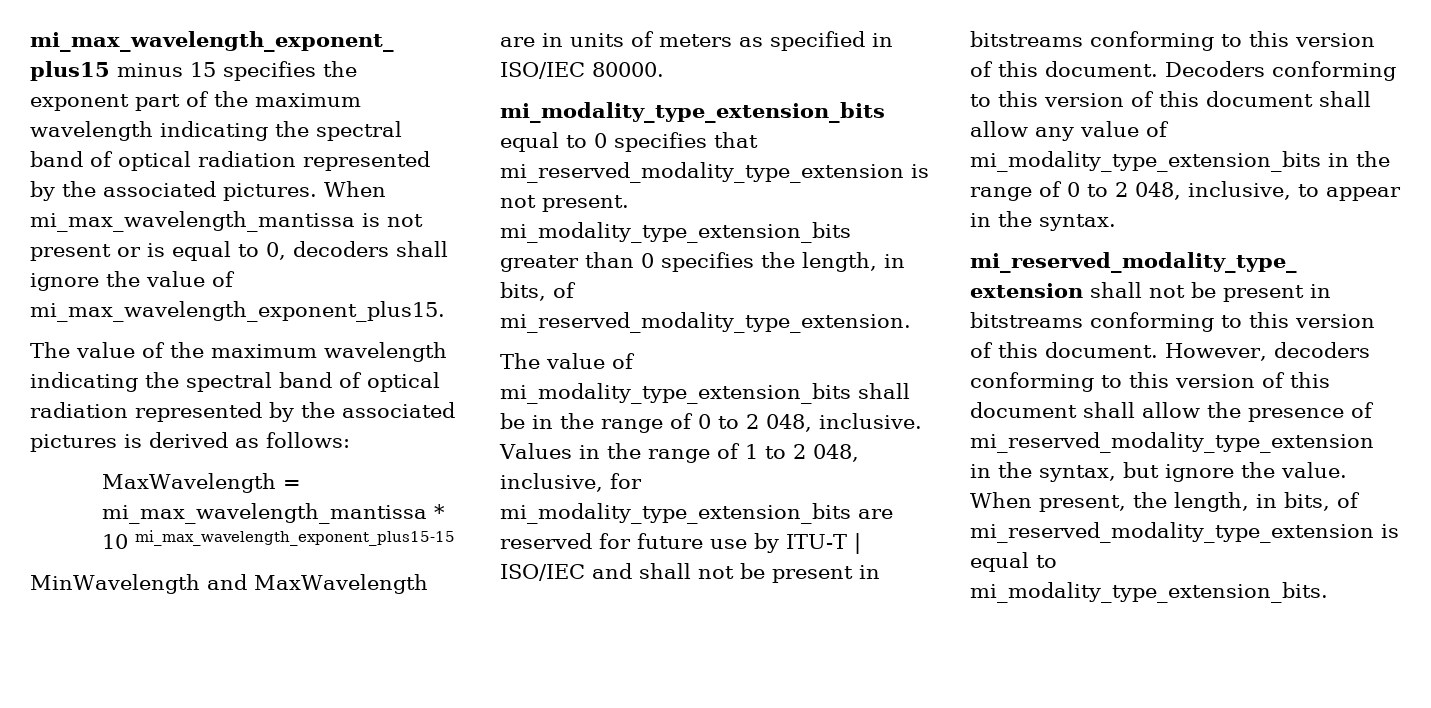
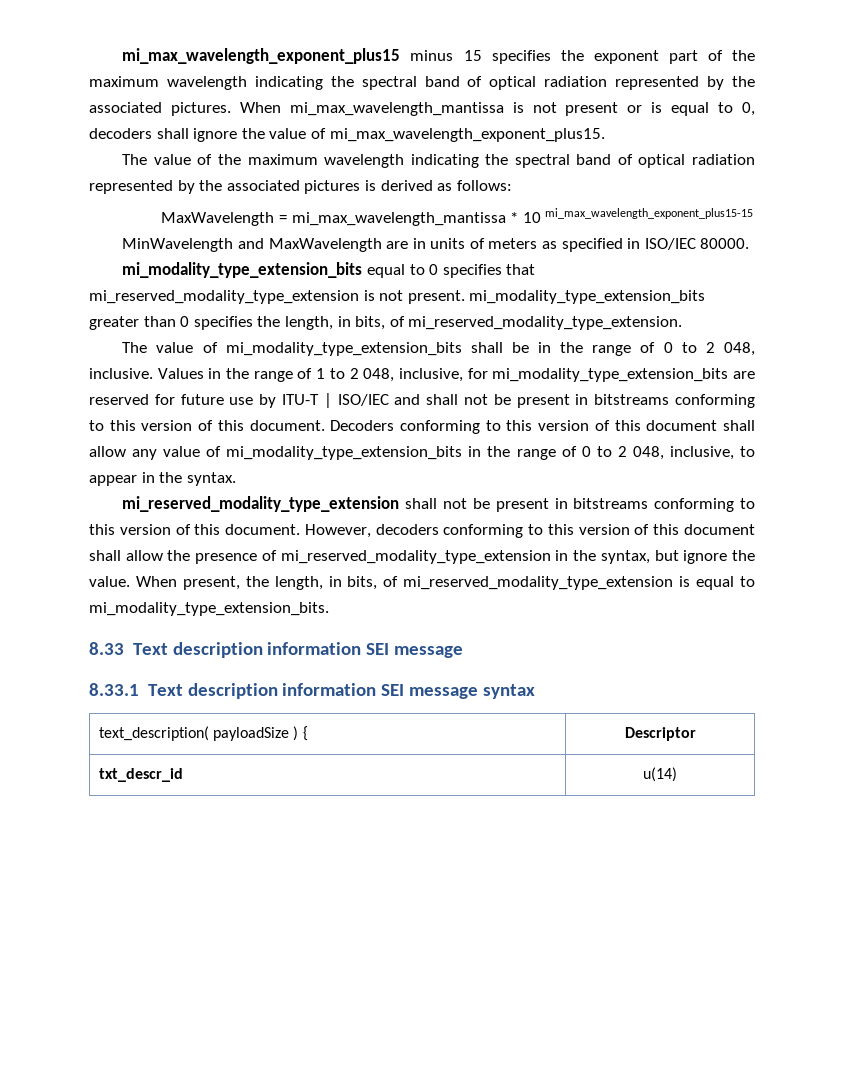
(1328, 592) none -> [89,642,464,658] [89,683,536,699] [99,726,308,741] [624,727,696,741] [99,768,184,782] [643,767,677,782] // 8.33 Text description information SEI message // 8.33.1 Text description information SEI message syntax // text_description( payloadSize ) { | Descriptor // txt_descr_id | u(14)

